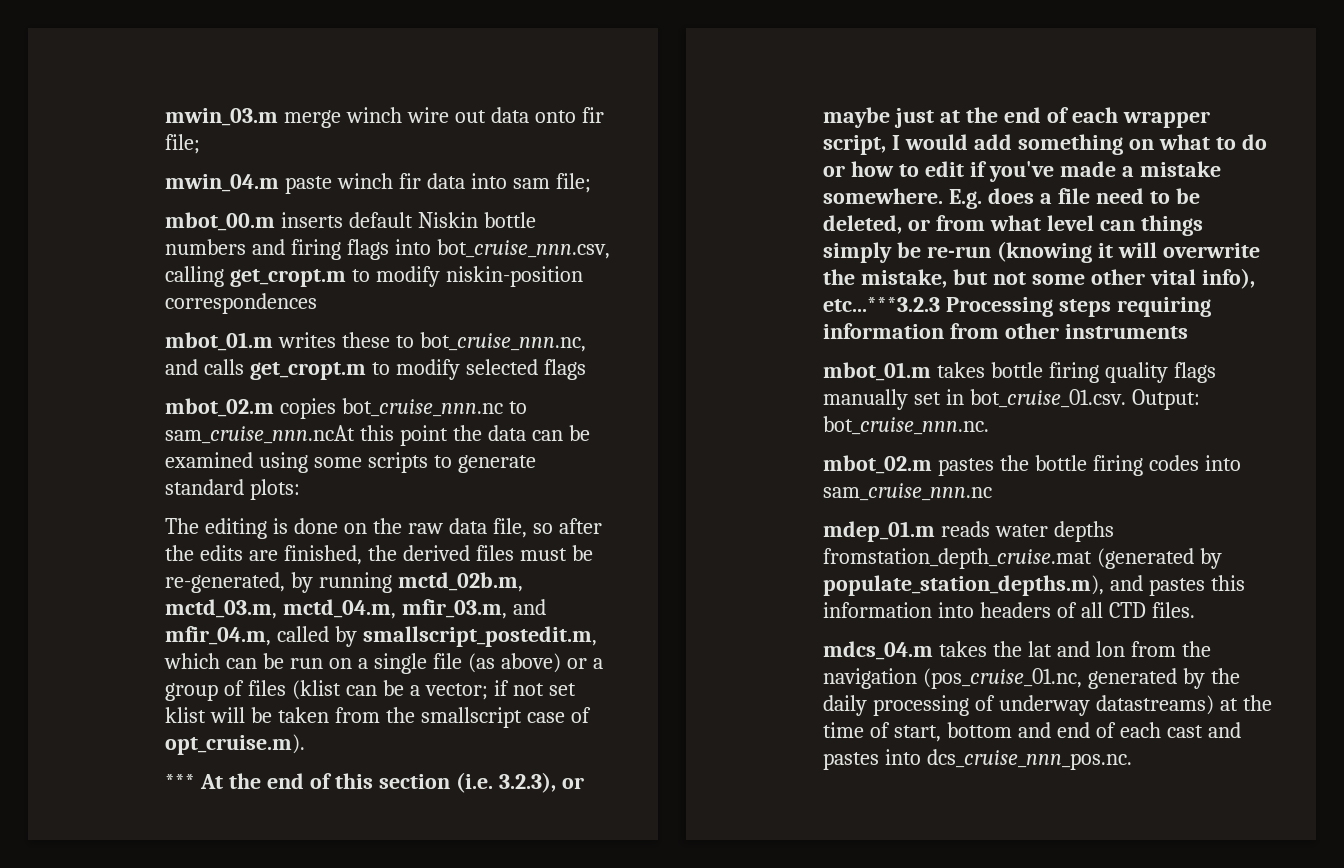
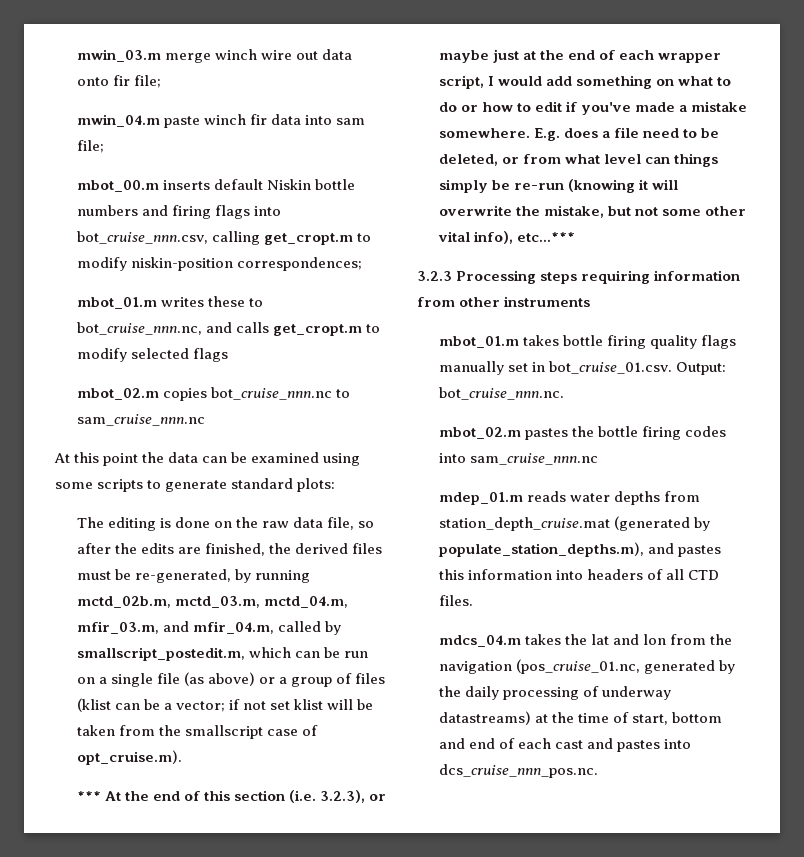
[165,293,318,314] correspondences -> [236,257,362,271] correspondences;
[165,425,356,444] sam_cruise_nnn.ncAt -> [76,414,205,426] [54,453,70,463] sam_cruise_nnn.nc // At
[823,297,941,312] etc...***3.2.3 -> [516,232,575,242] [417,271,452,281] etc...*** // 3.2.3
[823,548,1093,569] fromstation_depth_cruise.mat -> [663,491,700,502] [438,517,610,531] from station_depth_cruise.mat

